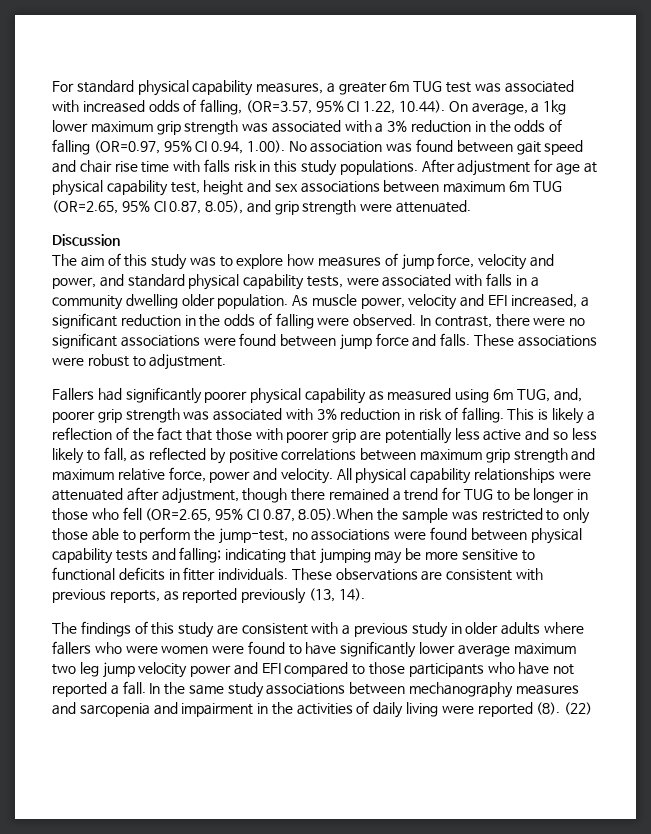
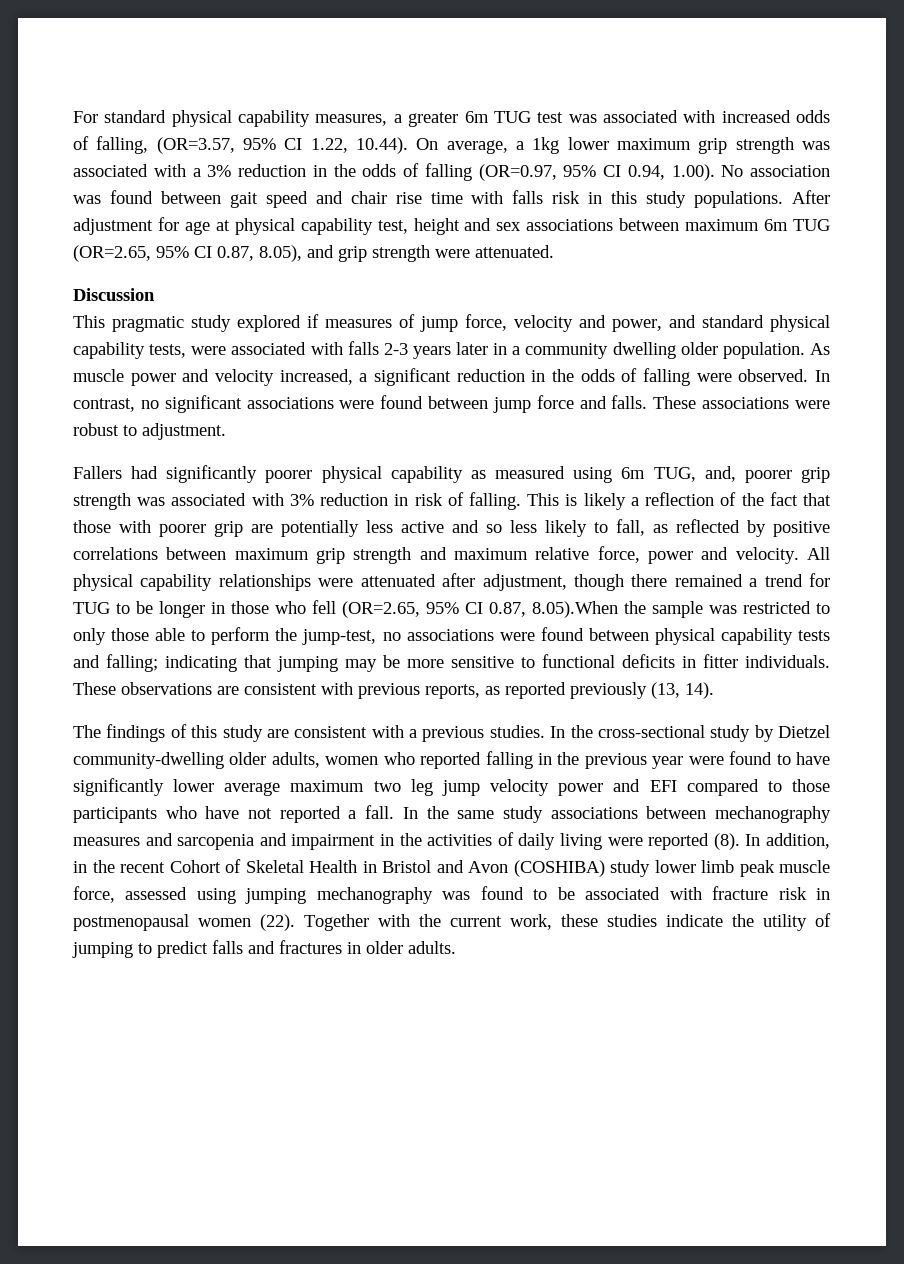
[52,253,315,270] The aim of this study was to explore how -> [73,314,319,332] This pragmatic study explored if
(513, 280) none -> [383,342,489,359] 2-3 years later
[360,294,508,310] power, velocity and EFI -> [130,369,274,386] power and velocity
[495,314,566,327] there were -> (135, 405) none
[411,622,584,638] [52,641,209,655] study in older adults where fallers who were women -> [489,725,830,742] [73,751,684,769] studies. In the cross-sectional study by Dietzel community-dwelling older adults, women who reported falling in the previous year
[564,702,593,715] (22) -> [745,833,831,849] [73,859,830,877] [73,886,830,904] [73,913,831,931] [72,940,456,958] In addition, in the recent Cohort of Skeletal Health in Bristol and Avon (COSHIBA) study lower limb peak muscle force, assessed using jumping mechanography was found to be associated with fracture risk in postmenopausal women (22). Together with the current work, these studies indicate the utility of jumping to predict falls and fractures in older adults.

